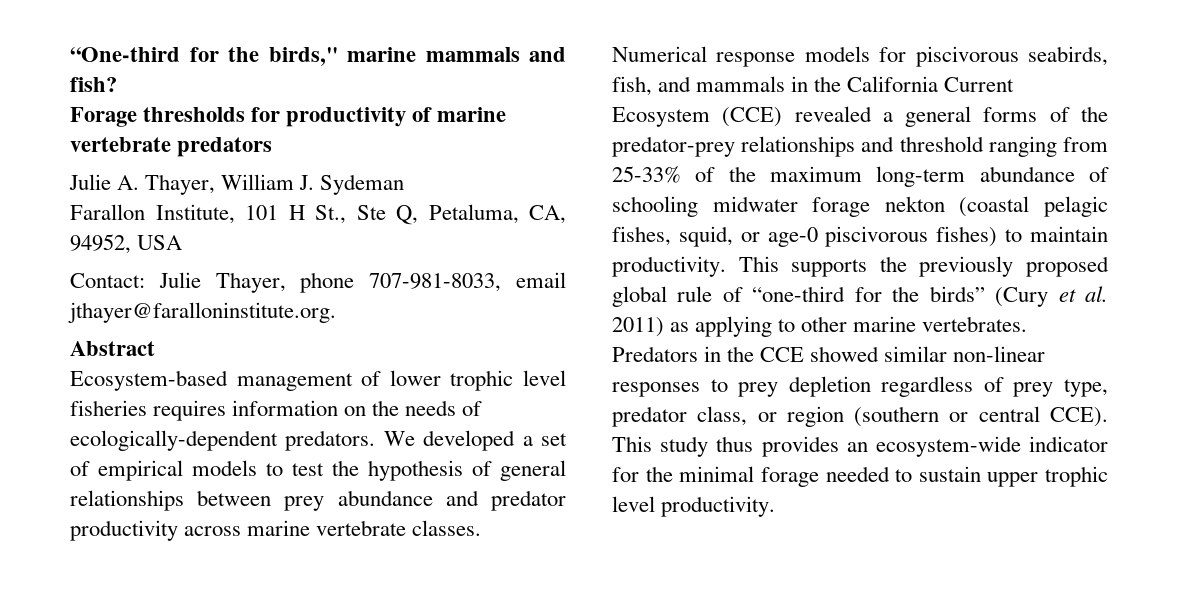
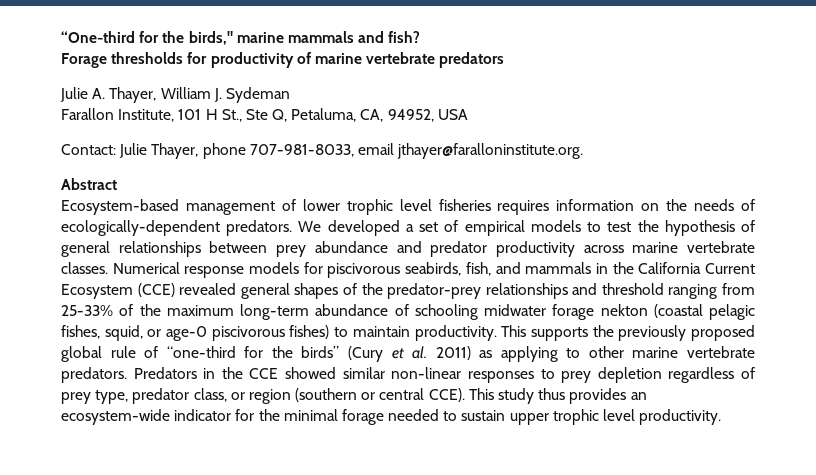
[882,106,1038,127] a general forms -> [240,283,339,299] general shapes
[922,316,1028,332] vertebrates. -> [687,346,755,358] [61,367,127,383] vertebrate predators.

